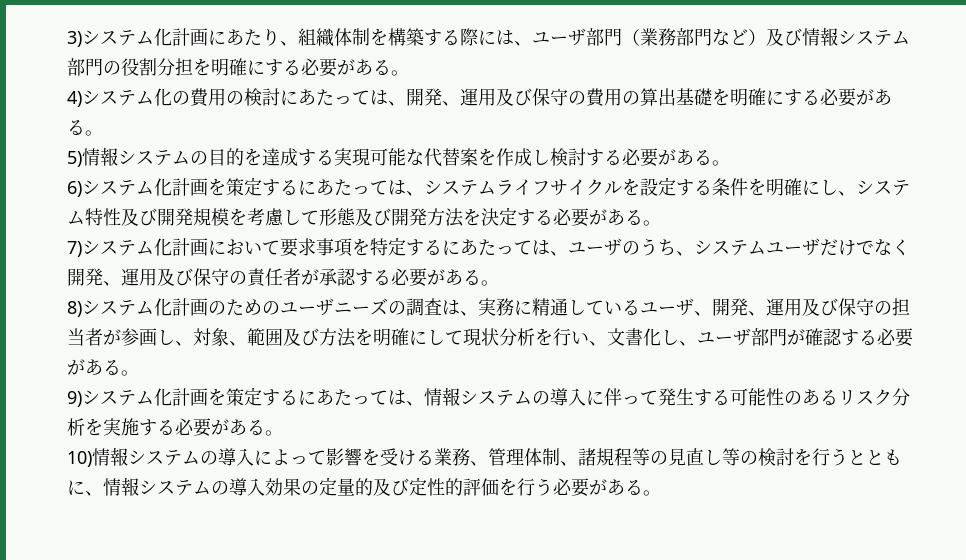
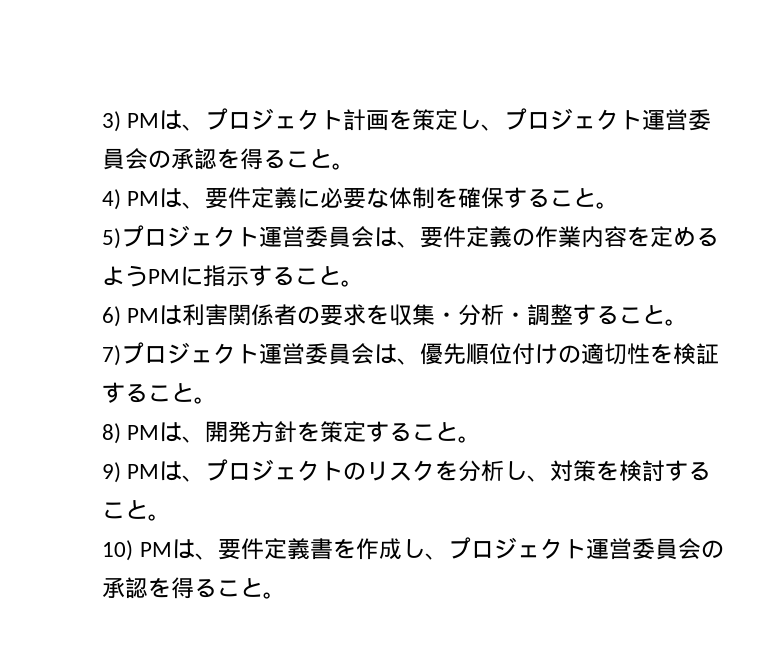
[82,27,911,47] [67,58,410,77] [67,88,893,107] [67,120,104,136] [67,147,731,167] [67,177,911,197] [67,207,662,227] [67,237,911,257] [67,268,500,287] [67,298,911,317] [67,328,914,347] [67,359,140,376] [67,387,911,407] [67,418,284,437] [67,447,903,467] [67,477,644,497] システム化計画にあたり、組織体制を構築する際には、ユーザ部門（業務部門など）及び情報システム部門の役割分担を明確にする必要がある。 // 4)システム化の費用の検討にあたっては、開発、運用及び保守の費用の算出基礎を明確にする必要がある。 // 5)情報システムの目的を達成する実現可能な代替案を作成し検討する必要がある。 // 6)システム化計画を策定するにあたっては、システムライフサイクルを設定する条件を明確にし、システム特性及び開発規模を考慮して形態及び開発方法を決定する必要がある。 // 7)システム化計画において要求事項を特定するにあたっては、ユーザのうち、システムユーザだけでなく開発、運用及び保守の責任者が承認する必要がある。 // 8)システム化計画のためのユーザニーズの調査は、実務に精通しているユーザ、開発、運用及び保守の担当者が参画し、対象、範囲及び方法を明確にして現状分析を行い、文書化し、ユーザ部門が確認する必要がある。 // 9)システム化計画を策定するにあたっては、情報システムの導入に伴って発生する可能性のあるリスク分析を実施する必要がある。 // 10)情報システムの導入によって影響を受ける業務、管理体制、諸規程等の見直し等の検討を行うとともに、情報システムの導入効果の定量的及び定性的評価を行う必要がある -> [126,108,711,131] [101,148,355,170] [101,187,619,210] [101,225,719,249] [101,265,364,287] [101,304,688,327] [101,342,719,366] [101,382,217,404] [101,421,481,444] [101,459,711,483] [101,500,171,521] [101,537,724,561] [101,577,263,599] PMは、プロジェクト計画を策定し、プロジェクト運営委員会の承認を得ること。 // 4) PMは、要件定義に必要な体制を確保すること。 // 5)プロジェクト運営委員会は、要件定義の作業内容を定めるようPMに指示すること。 // 6) PMは利害関係者の要求を収集・分析・調整すること。 // 7)プロジェクト運営委員会は、優先順位付けの適切性を検証すること。 // 8) PMは、開発方針を策定すること。 // 9) PMは、プロジェクトのリスクを分析し、対策を検討すること。 // 10) PMは、要件定義書を作成し、プロジェクト運営委員会の承認を得ること

